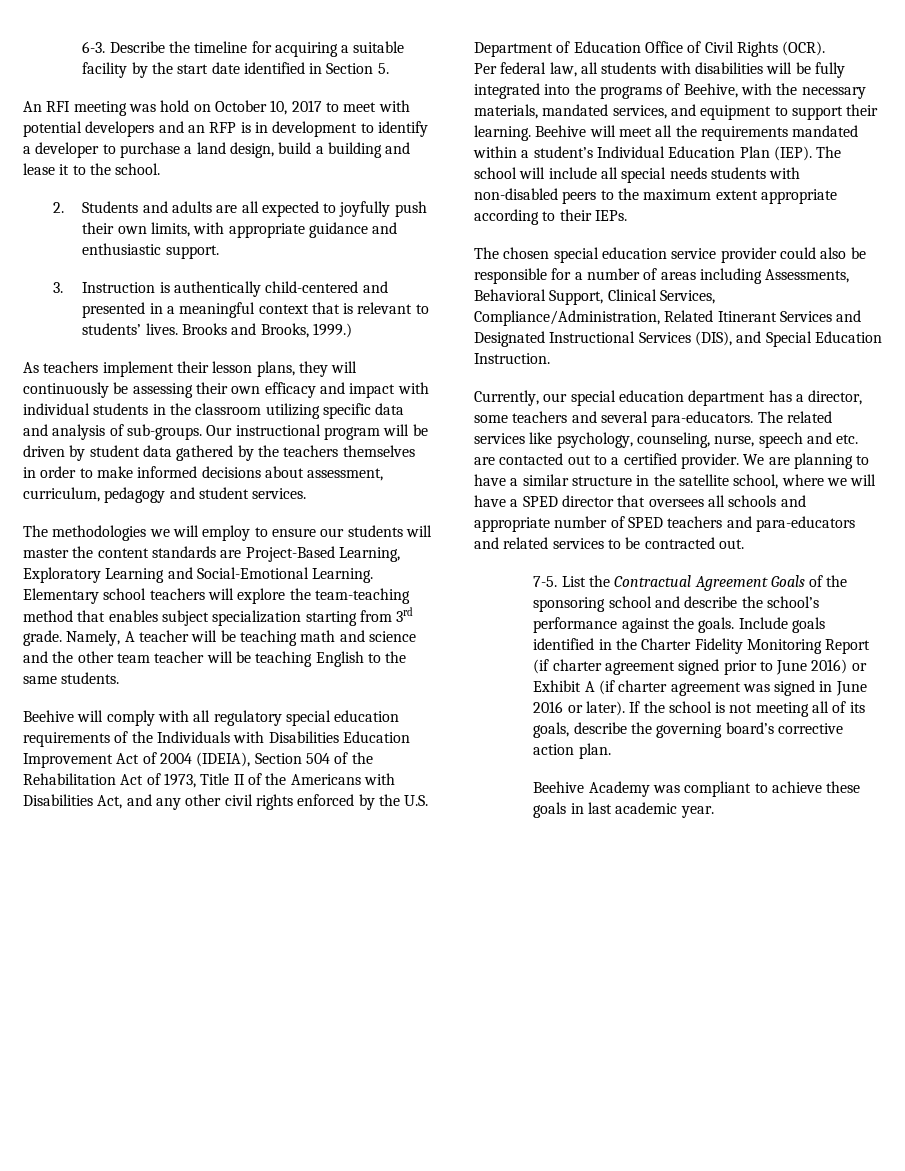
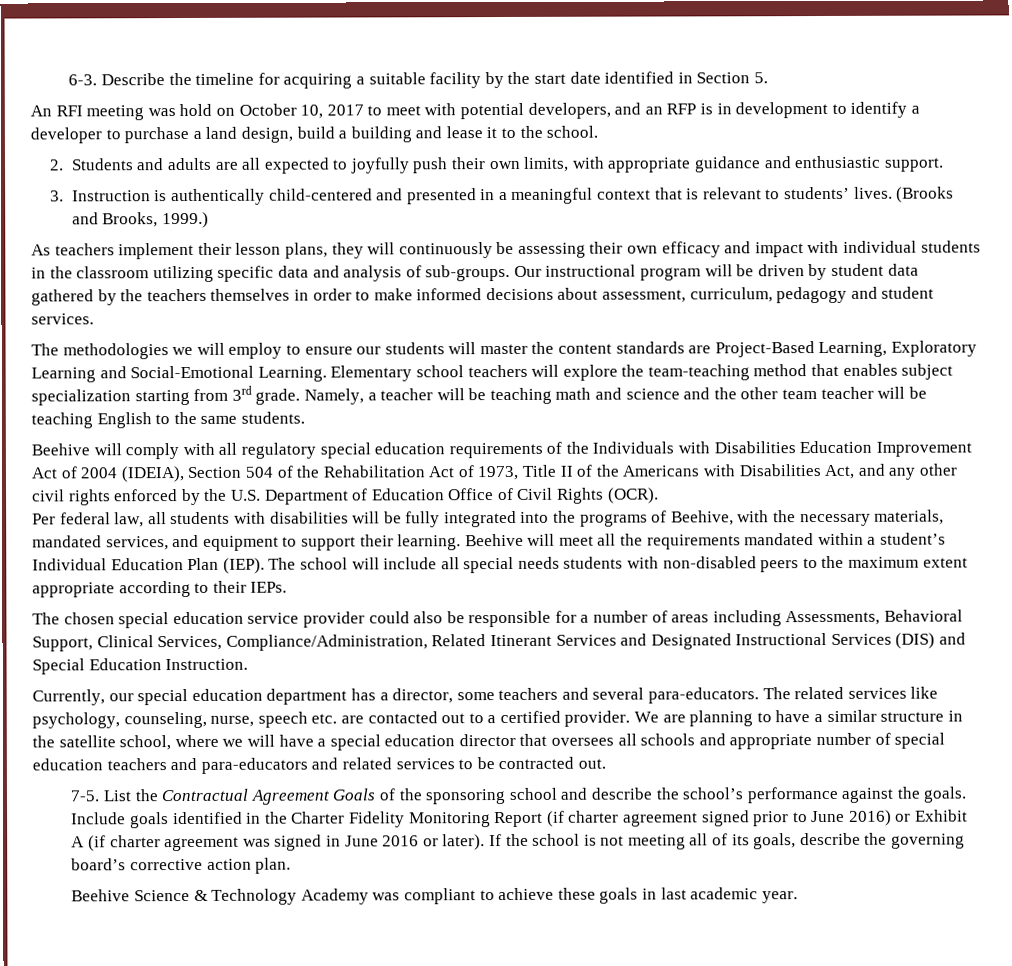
[85,121,155,137] developers -> [527,102,611,119] developers,
[181,323,227,335] Brooks -> [896,186,955,203] (Brooks
[124,631,135,642] A -> [367,392,377,401] a
[694,331,732,346] (DIS), -> [895,632,936,649] (DIS)
[806,432,832,444] and -> (308, 719) none
[522,496,558,507] SPED -> [329,734,456,751] special education
[627,517,663,528] SPED -> [894,732,946,749] [32,758,103,771] special education
(585, 787) none -> [134,888,298,905] Science & Technology

